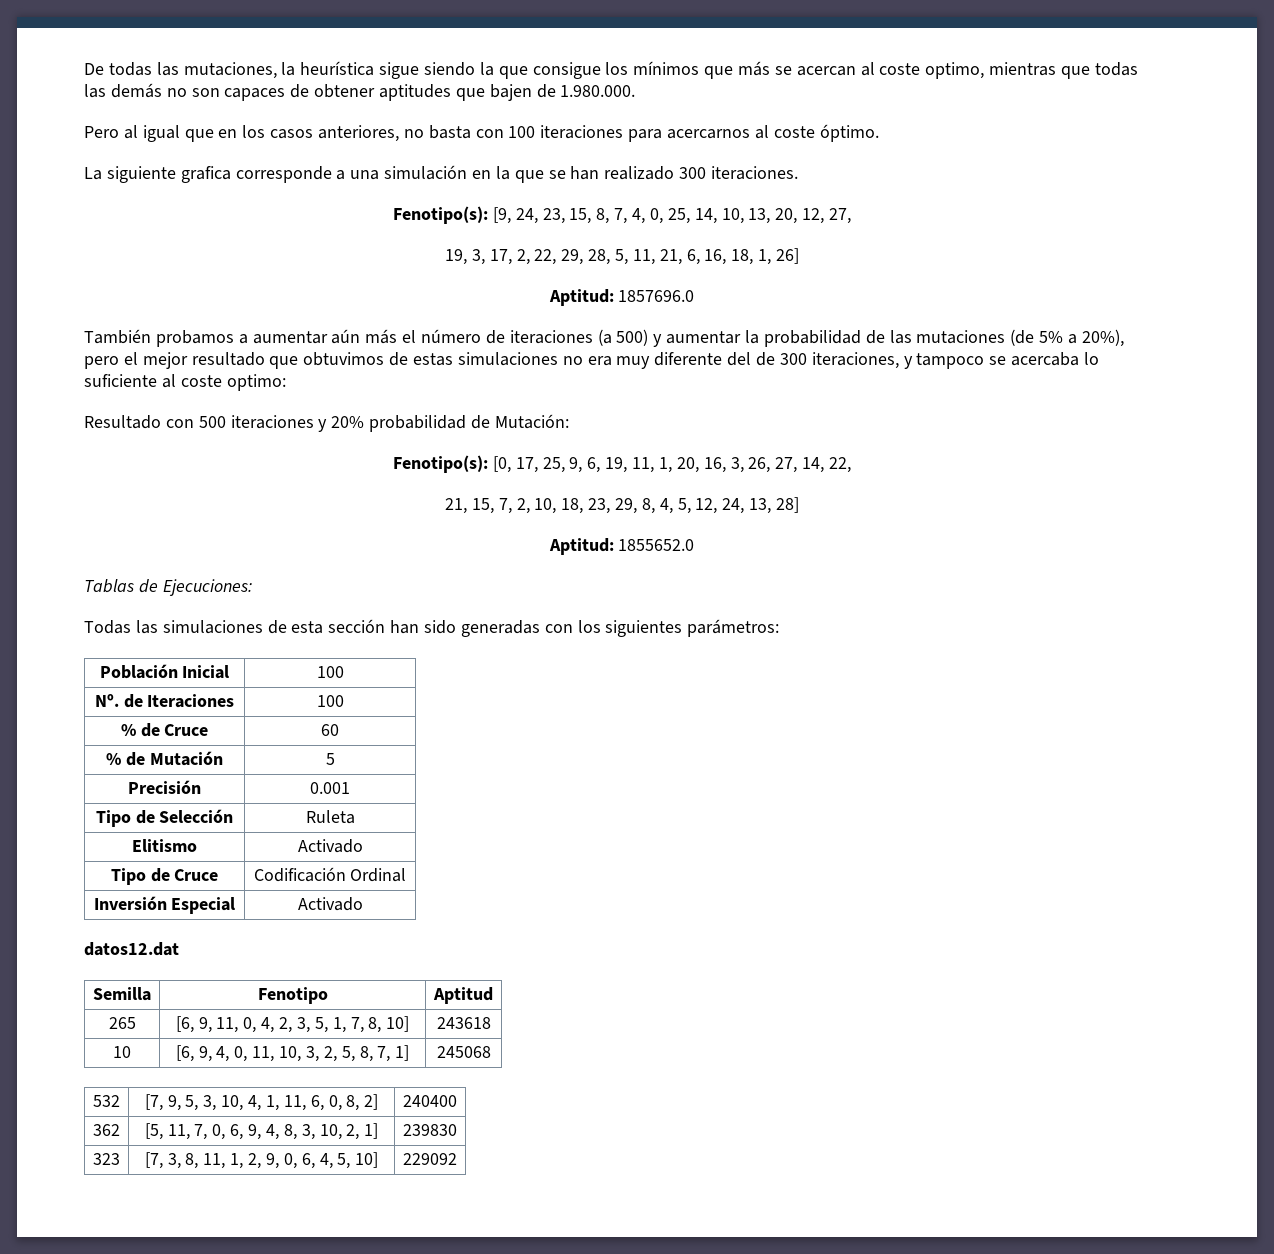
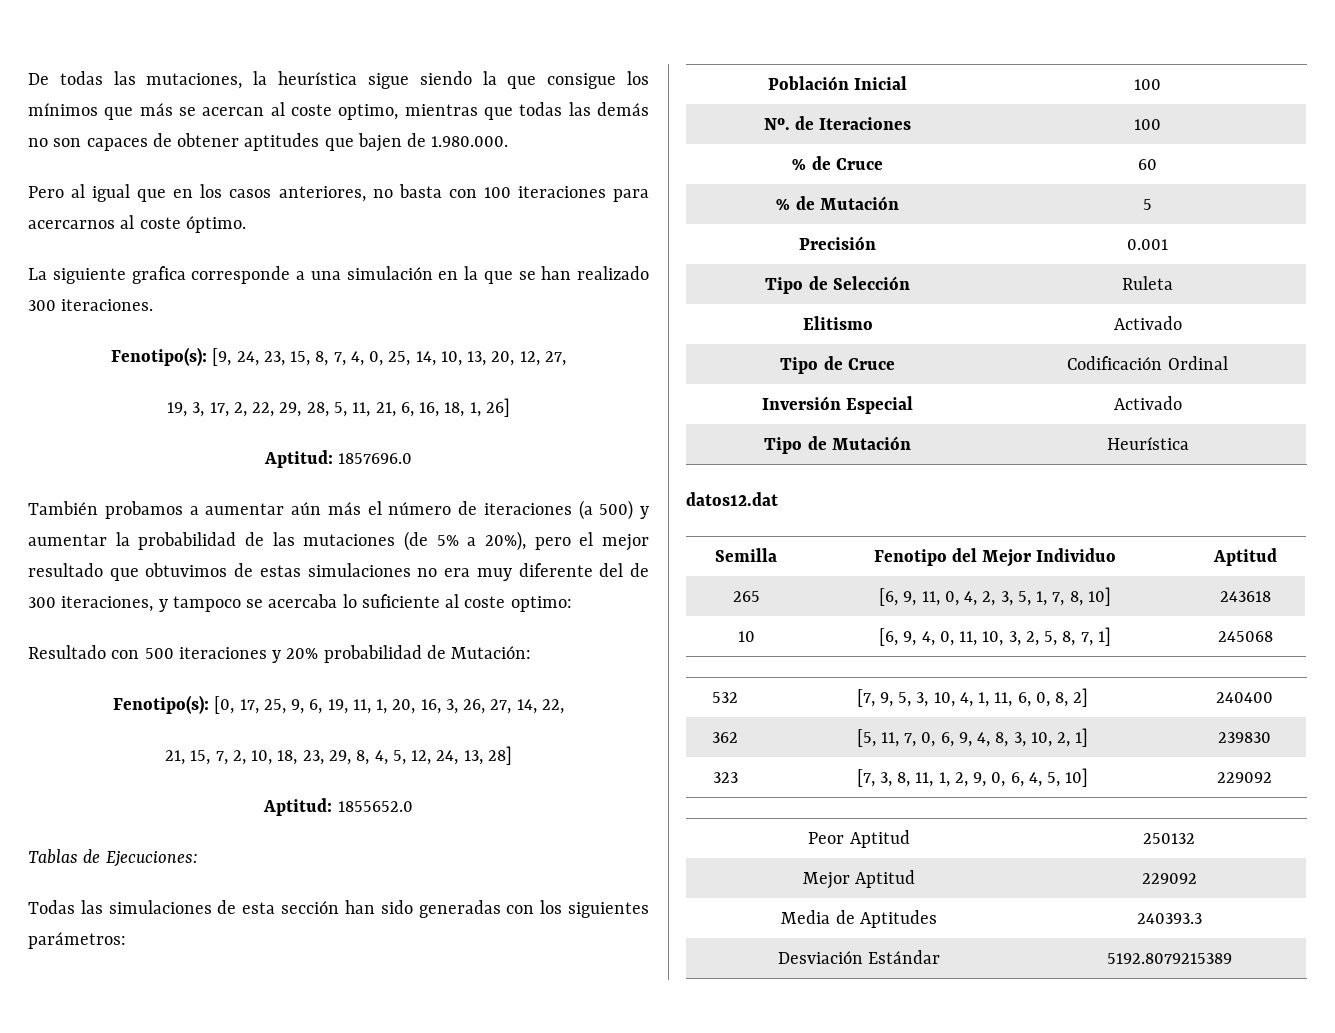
(363, 904) none -> [764,436,911,454] [1106,437,1189,450] // Tipo de Mutación | Heurística
(328, 995) none -> [951,548,1117,567] del Mejor Individuo
(457, 1159) none -> [808,830,910,848] [1143,833,1195,844] [802,870,916,889] [1141,873,1197,884] [781,910,937,928] [1136,913,1202,924] [777,950,941,964] [1106,953,1232,964] // Peor Aptitud | 250132 // Mejor Aptitud | 229092 // Media de Aptitudes | 240393.3 // Desviación Estándar | 5192.8079215389

